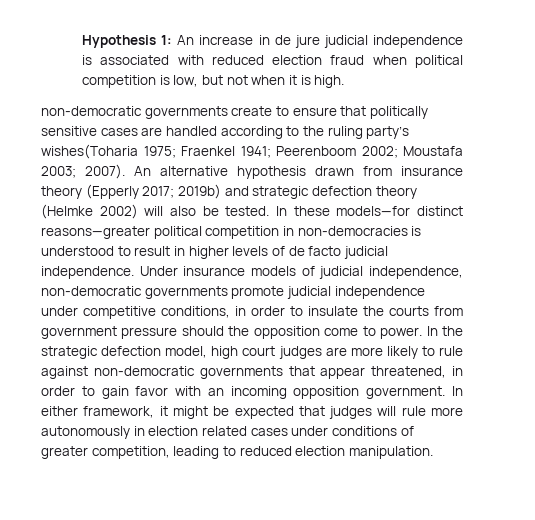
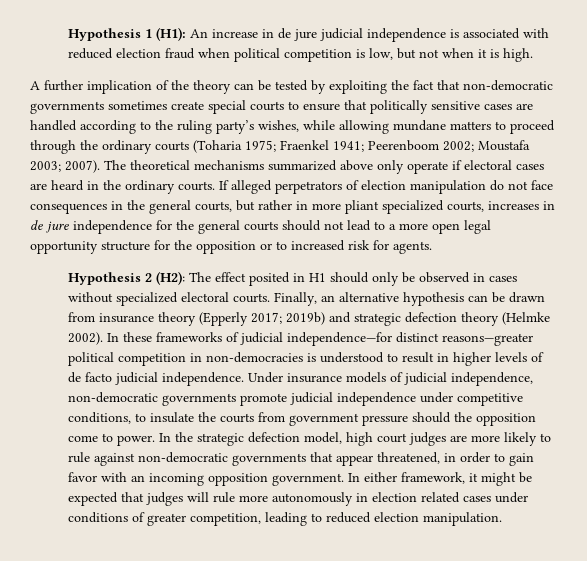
[82,35,173,48] Hypothesis 1: -> [67,27,186,41] Hypothesis 1 (H1):
[41,106,273,119] non-democratic governments create -> [30,80,553,94] [30,100,284,114] A further implication of the theory can be tested by exploiting the fact that non-democratic governments sometimes create special courts
[41,144,138,159] wishes(Toharia -> [258,120,555,134] [30,140,242,154] wishes, while allowing mundane matters to proceed through the ordinary courts (Toharia
[134,166,306,179] An alternative hypothesis -> [104,160,544,174] [30,180,553,194] [30,200,555,214] [30,220,491,234] [30,240,432,254] [67,271,517,286] [67,292,505,306] The theoretical mechanisms summarized above only operate if electoral cases are heard in the ordinary courts. If alleged perpetrators of election manipulation do not face consequences in the general courts, but rather in more pliant specialized courts, increases in de jure independence for the general courts should not lead to a more open legal opportunity structure for the opposition or to increased risk for agents. // Hypothesis 2 (H2): The effect posited in H1 should only be observed in cases without specialized electoral courts. Finally, an alternative hypothesis can be
[99,204,411,219] 2002) will also be tested. In these models—for -> [67,332,392,346] 2002). In these frameworks of judicial independence—for
[235,306,285,316] in order -> (131, 418) none

